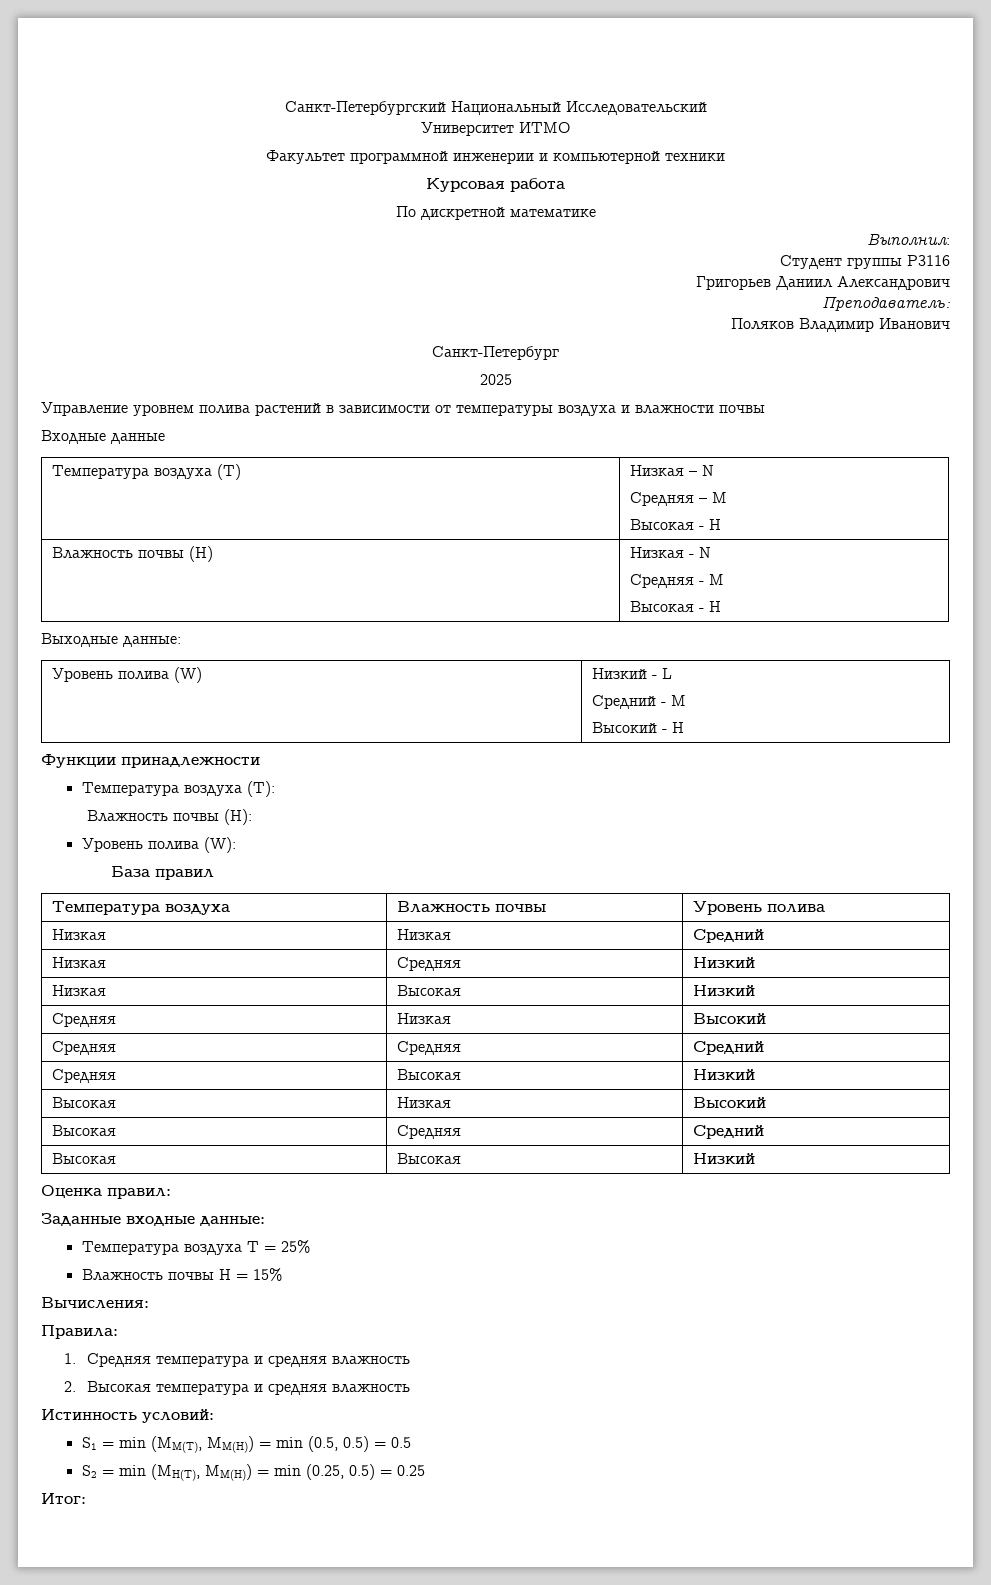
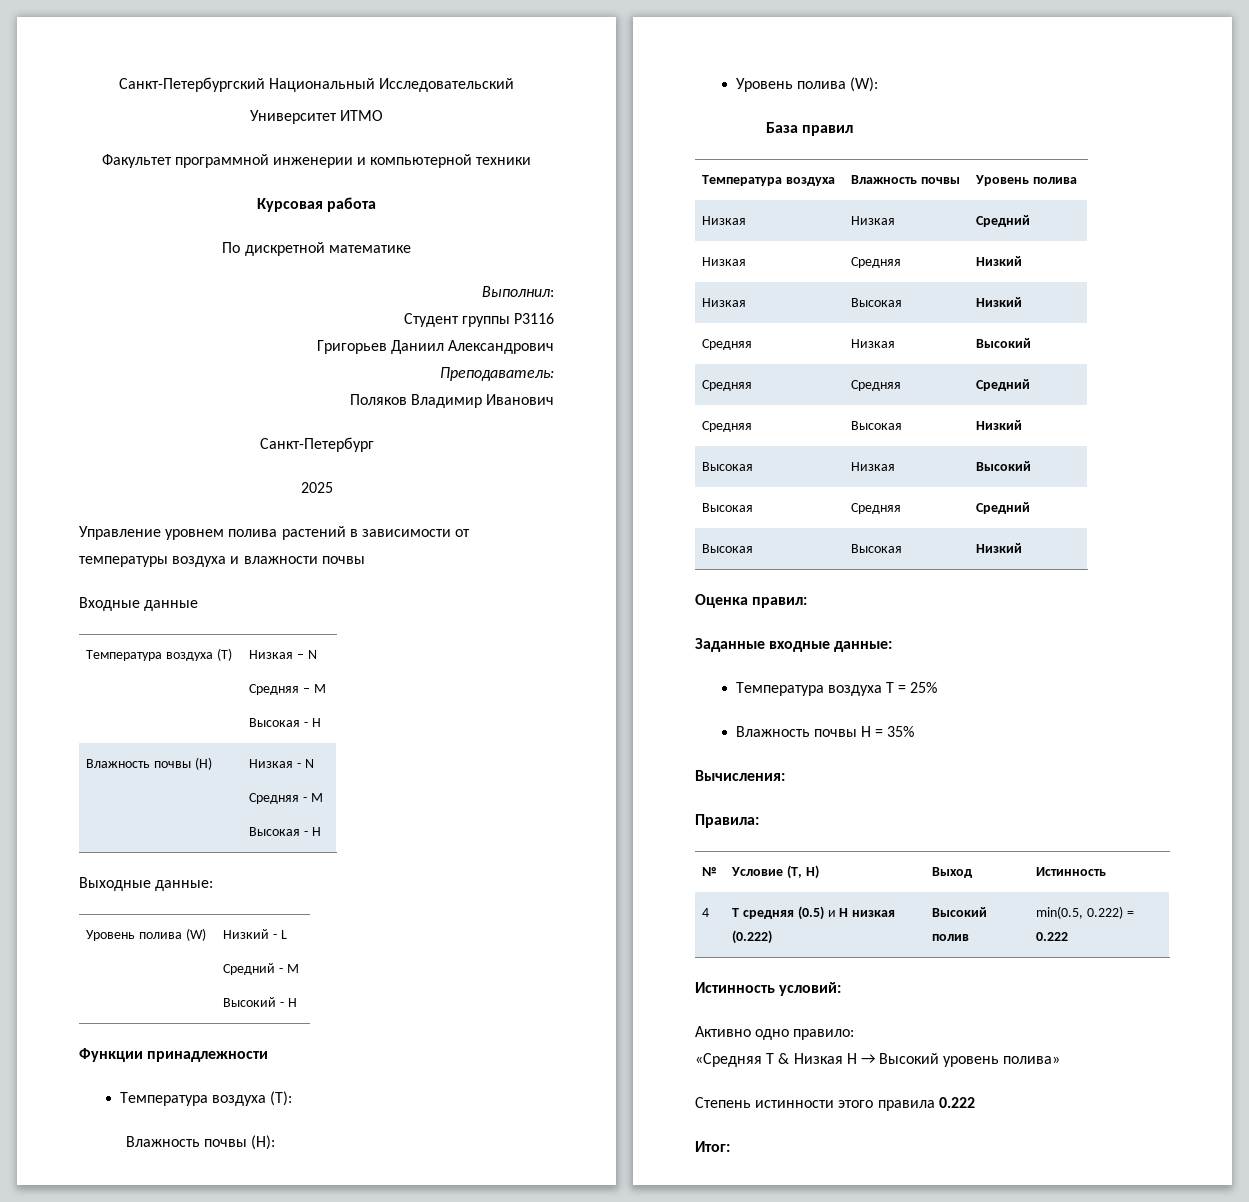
[252,1268,282,1281] 15% -> [887,726,915,737] 35%
[64,1353,411,1367] [64,1381,411,1395] [41,1409,214,1423] [81,1436,411,1453] [81,1464,425,1481] // 1. Средняя температура и средняя влажность // 2. Высокая температура и средняя влажность // Истинность условий: // S1 = min (MM(T), MM(H)) = min (0.5, 0.5) = 0.5 // S2 = min (MH(T), MM(H)) = min (0.25, 0.5) = 0.25 -> [702,867,718,876] [731,865,819,879] [932,867,973,878] [1036,867,1107,876] [702,908,710,917] [732,906,896,920] [732,930,773,944] [932,907,988,917] [932,934,970,941] [1036,906,1134,919] [1036,932,1069,941] [695,982,842,996] [695,1026,855,1040] [695,1053,1061,1067] [695,1097,975,1111] // № | Условие (T, H) | Выход | Истинность // 4 | T средняя (0.5) и H низкая (0.222) | Высокий полив | min(0.5, 0.222) = 0.222 // Истинность условий: // Активно одно правило: // «Средняя T & Низкая H → Высокий уровень полива» // Степень истинности этого правила 0.222

